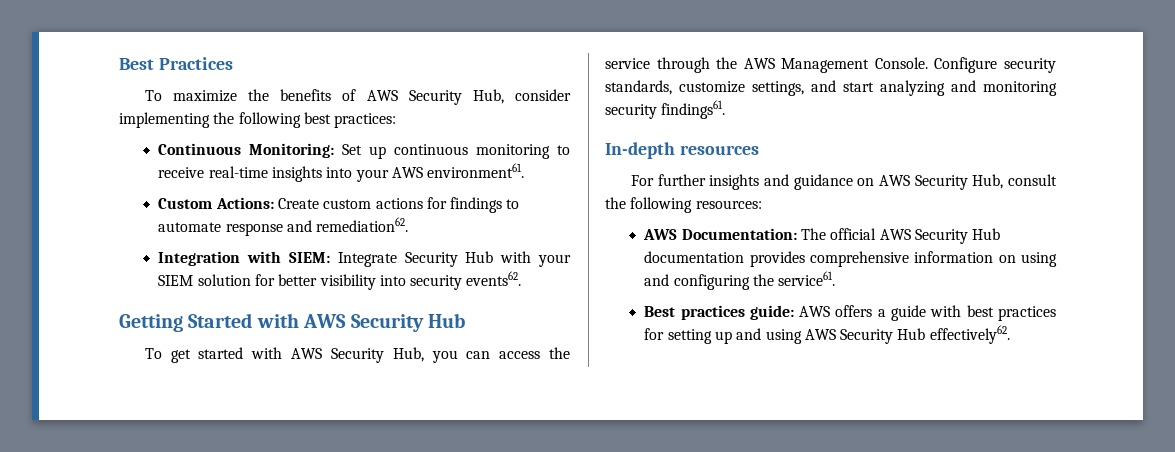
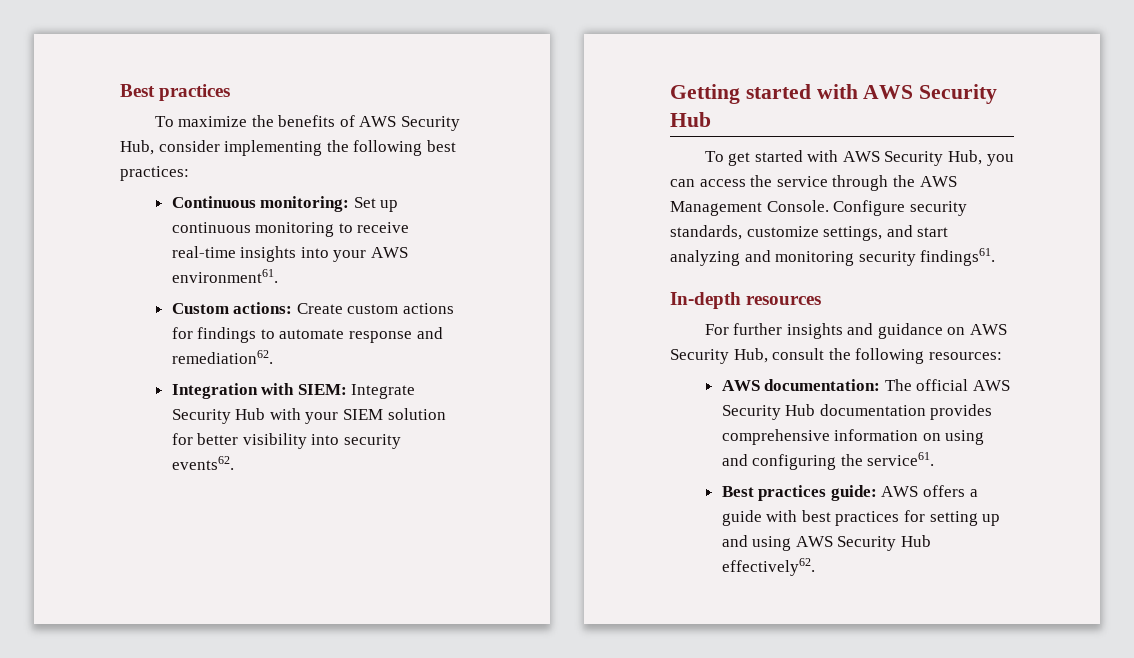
[119,57,233,70] Best Practices -> [120,84,231,101] Best practices
[249,143,335,158] Monitoring: -> [260,196,350,212] monitoring:
[215,197,274,209] Actions: -> [233,302,293,314] actions:
[188,313,253,328] Started -> [745,84,811,99] started
[681,228,797,240] Documentation: -> [764,379,881,391] documentation:

